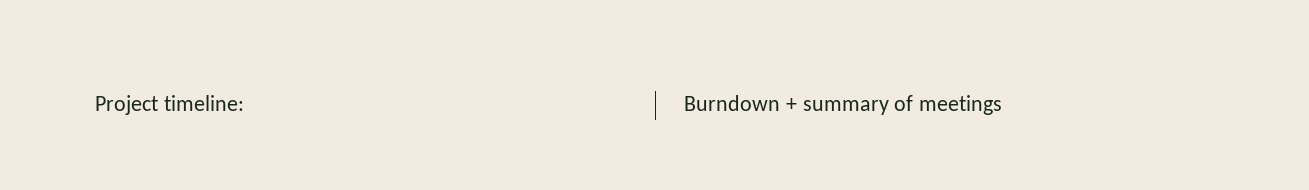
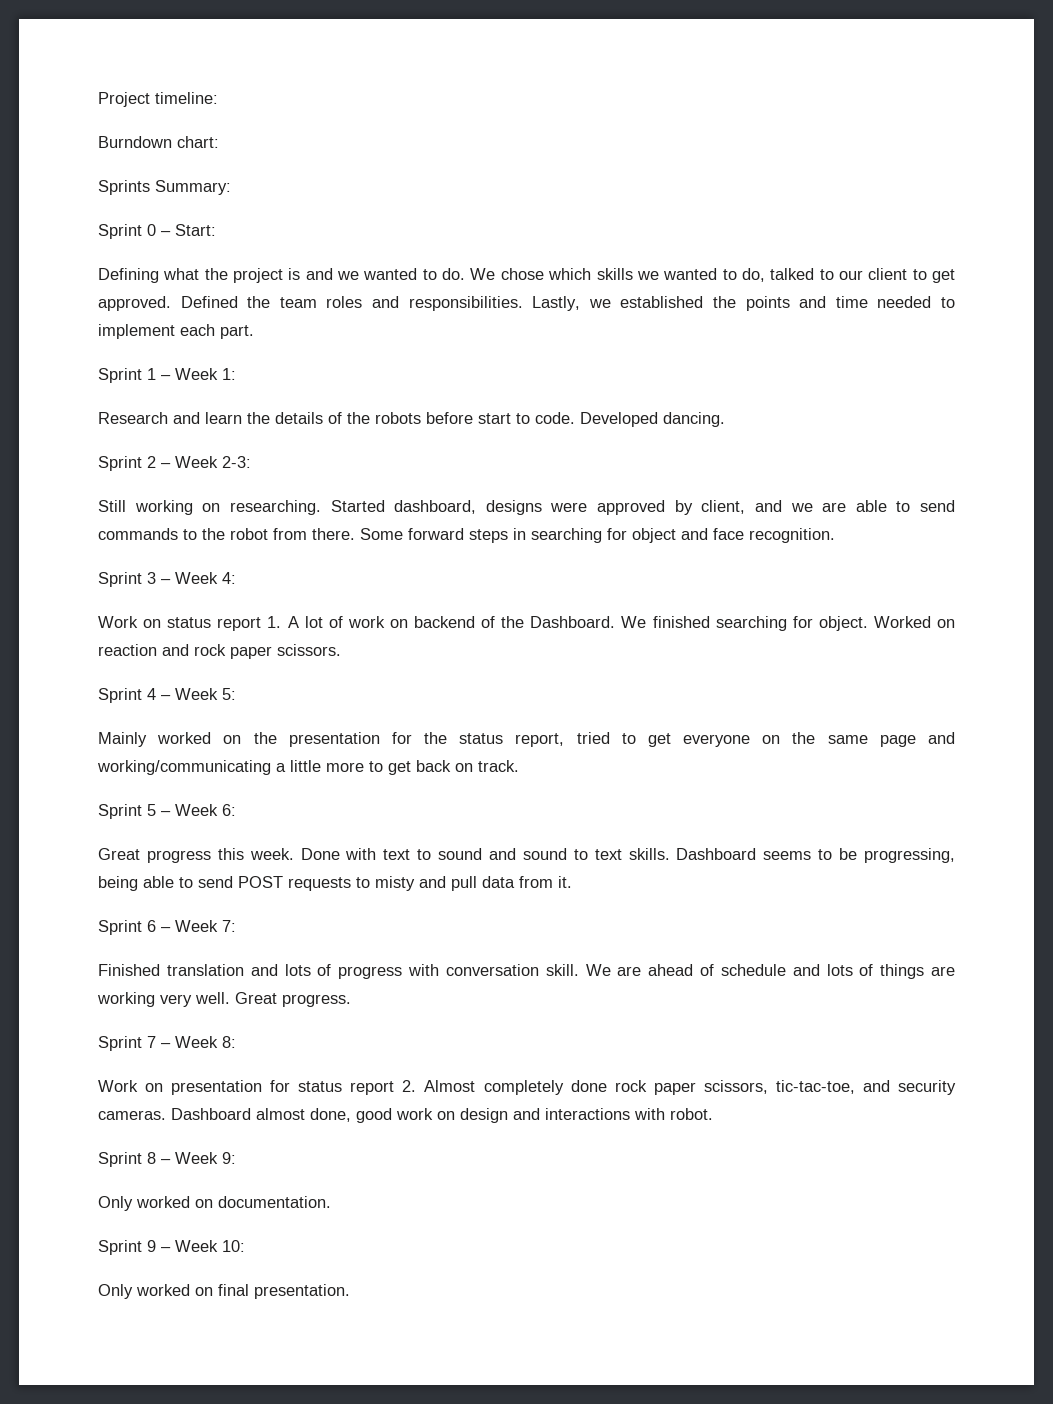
[785,95,1003,115] + summary of meetings -> [177,136,219,148] [98,180,231,195] [98,224,216,239] [98,268,955,283] [98,296,956,311] [98,324,254,339] [98,368,236,383] [98,412,725,427] [98,456,251,471] [98,500,955,515] [98,528,835,543] [98,572,236,587] [98,616,956,631] [98,644,341,659] [98,688,236,703] [98,732,955,747] [97,760,519,775] [98,804,236,819] [98,848,956,863] [98,876,572,891] [98,920,236,935] [98,964,956,979] [97,992,351,1007] [98,1036,236,1051] [98,1080,957,1095] [98,1108,713,1123] [98,1152,236,1167] [98,1196,331,1211] [98,1240,245,1255] [98,1284,350,1299] chart: // Sprints Summary: // Sprint 0 – Start: // Defining what the project is and we wanted to do. We chose which skills we wanted to do, talked to our client to get approved. Defined the team roles and responsibilities. Lastly, we established the points and time needed to implement each part. // Sprint 1 – Week 1: // Research and learn the details of the robots before start to code. Developed dancing. // Sprint 2 – Week 2-3: // Still working on researching. Started dashboard, designs were approved by client, and we are able to send commands to the robot from there. Some forward steps in searching for object and face recognition. // Sprint 3 – Week 4: // Work on status report 1. A lot of work on backend of the Dashboard. We finished searching for object. Worked on reaction and rock paper scissors. // Sprint 4 – Week 5: // Mainly worked on the presentation for the status report, tried to get everyone on the same page and working/communicating a little more to get back on track. // Sprint 5 – Week 6: // Great progress this week. Done with text to sound and sound to text skills. Dashboard seems to be progressing, being able to send POST requests to misty and pull data from it. // Sprint 6 – Week 7: // Finished translation and lots of progress with conversation skill. We are ahead of schedule and lots of things are working very well. Great progress. // Sprint 7 – Week 8: // Work on presentation for status report 2. Almost completely done rock paper scissors, tic-tac-toe, and security cameras. Dashboard almost done, good work on design and interactions with robot. // Sprint 8 – Week 9: // Only worked on documentation. // Sprint 9 – Week 10: // Only worked on final presentation.

